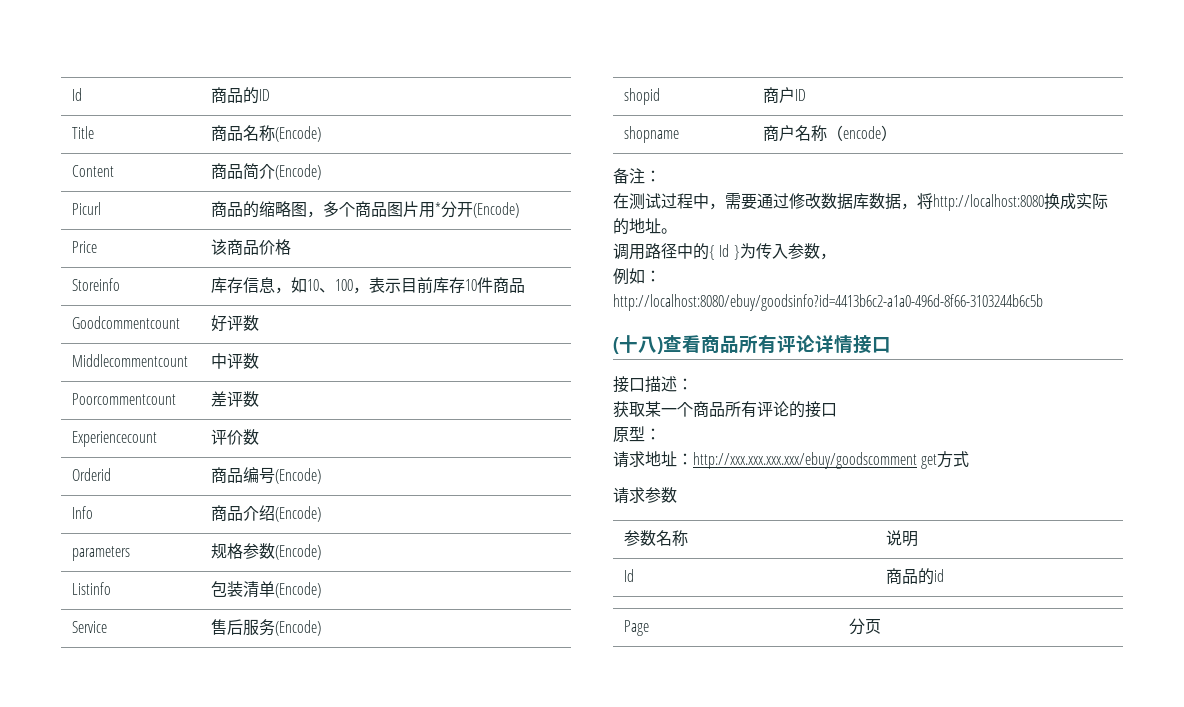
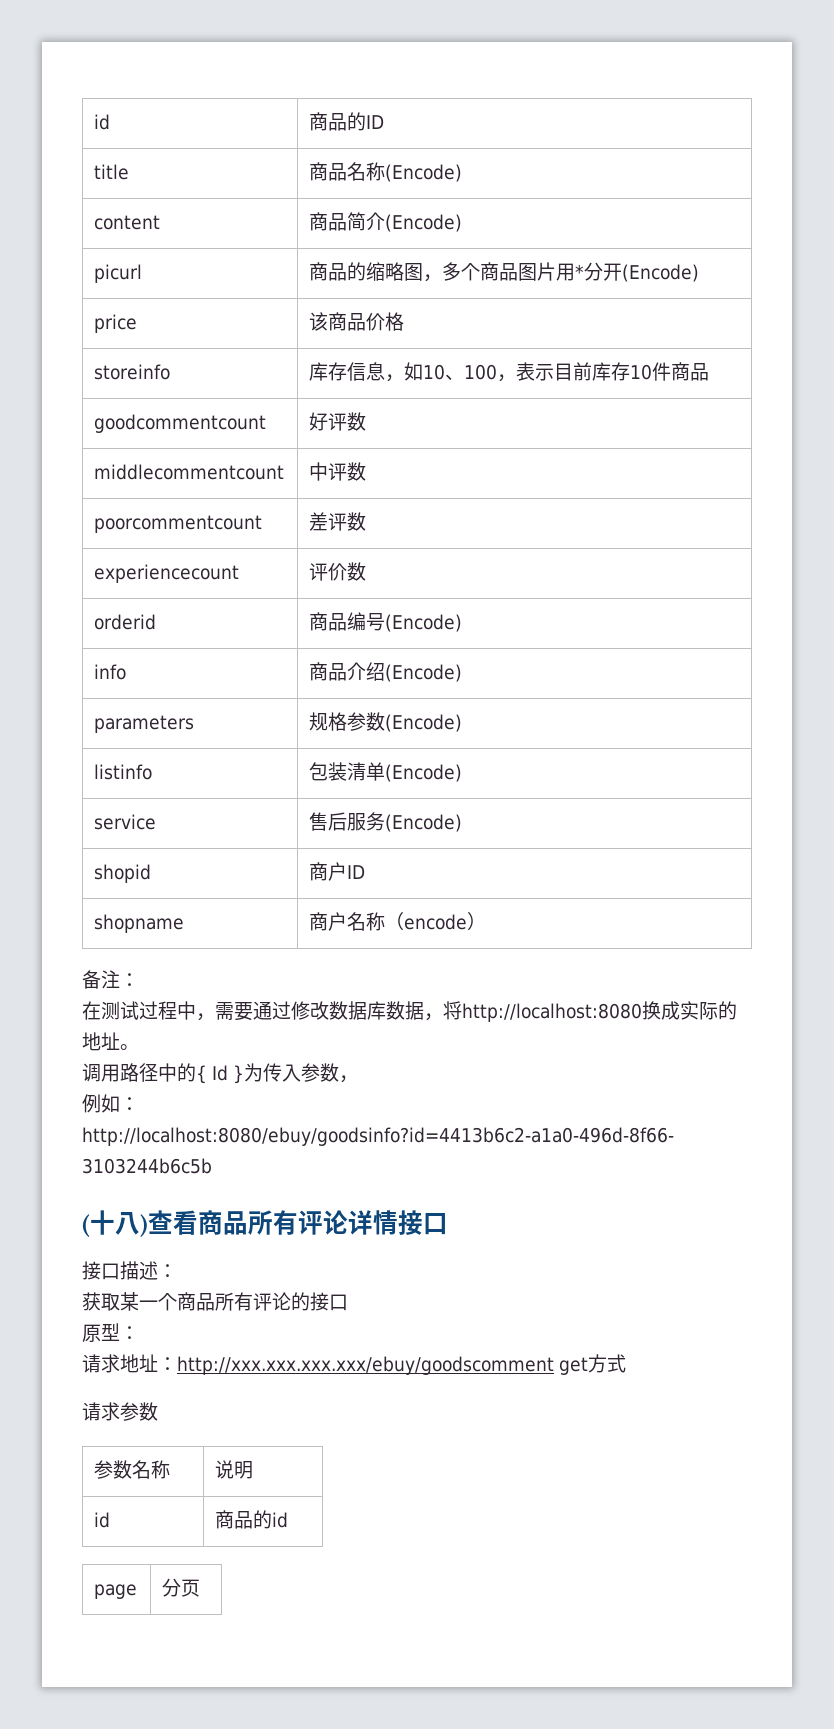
[72,88,83,101] Id -> [94,114,111,130] id
[72,126,95,139] Title -> [94,164,130,180] title
[72,165,115,177] Content -> [94,215,161,230] content
[72,202,102,215] Picurl -> [94,264,143,283] picurl
[72,241,98,253] Price -> [94,314,138,333] price
[72,278,121,291] Storeinfo -> [94,364,171,380] storeinfo
[72,316,181,329] Goodcommentcount -> [94,414,267,433] goodcommentcount
[72,354,189,367] Middlecommentcount -> [94,464,285,480] middlecommentcount
[72,393,177,405] Poorcommentcount -> [94,515,263,533] poorcommentcount
[72,431,158,447] Experiencecount -> [94,564,240,583] experiencecount
[72,468,112,481] Orderid -> [94,614,157,630] orderid
[72,506,94,519] Info -> [94,664,127,680] info
[72,582,112,595] Listinfo -> [94,764,153,780] listinfo
[72,621,108,633] Service -> [94,814,157,830] service
[624,569,635,582] Id -> [94,1512,111,1528] id
[624,620,650,636] Page -> [94,1584,138,1599] page

